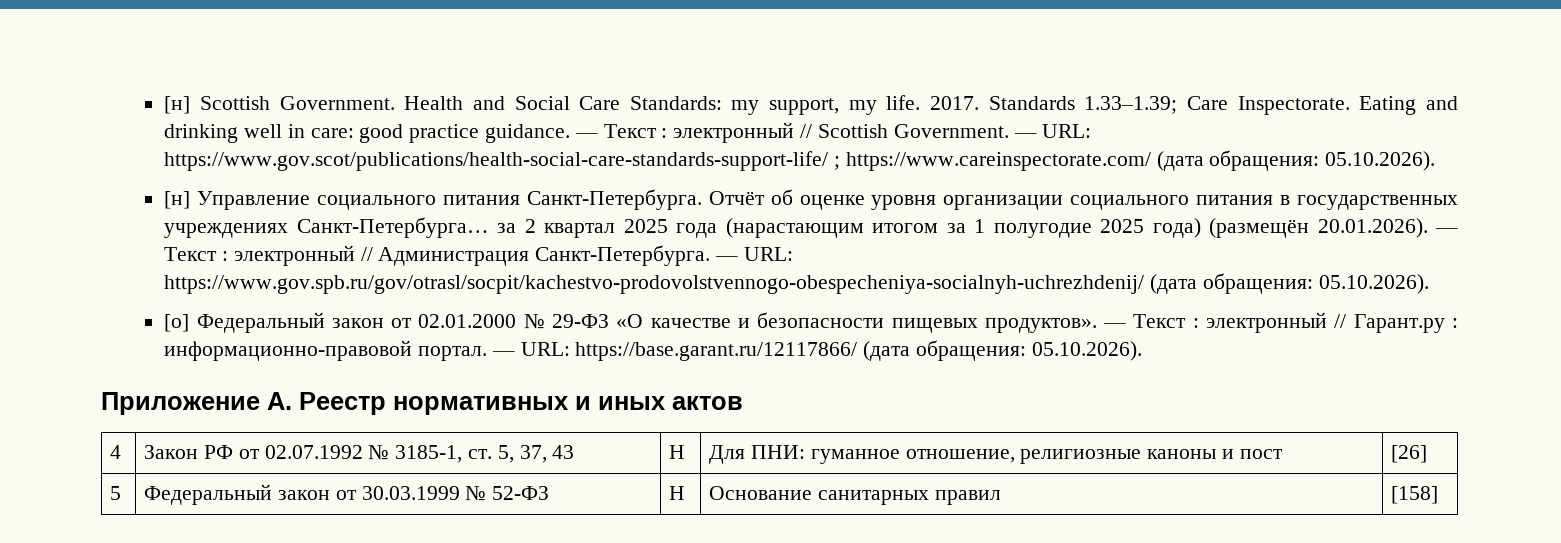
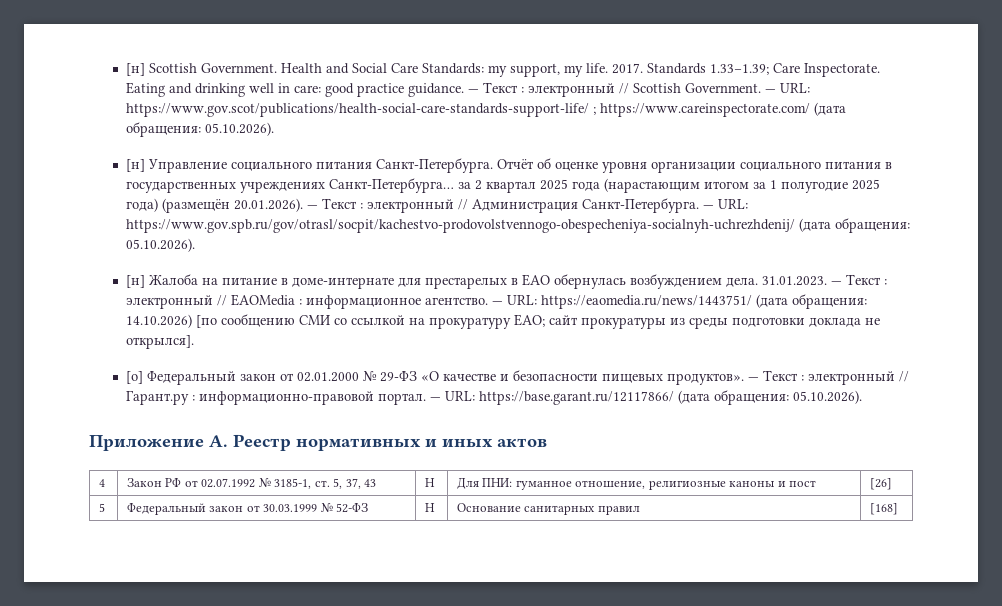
(1429, 284) none -> [126,274,888,289] [126,294,868,309] [126,314,881,329] [126,335,195,349] // [н] Жалоба на питание в доме-интернате для престарелых в ЕАО обернулась возбуждением дела. 31.01.2023. — Текст : электронный // EAOMedia : информационное агентство. — URL: https://eaomedia.ru/news/1443751/ (дата обращения: 14.10.2026) [по сообщению СМИ со ссылкой на прокуратуру ЕАО; сайт прокуратуры из среды подготовки доклада не открылся].
[1391,486,1439,504] [158] -> [869,503,898,515] [168]

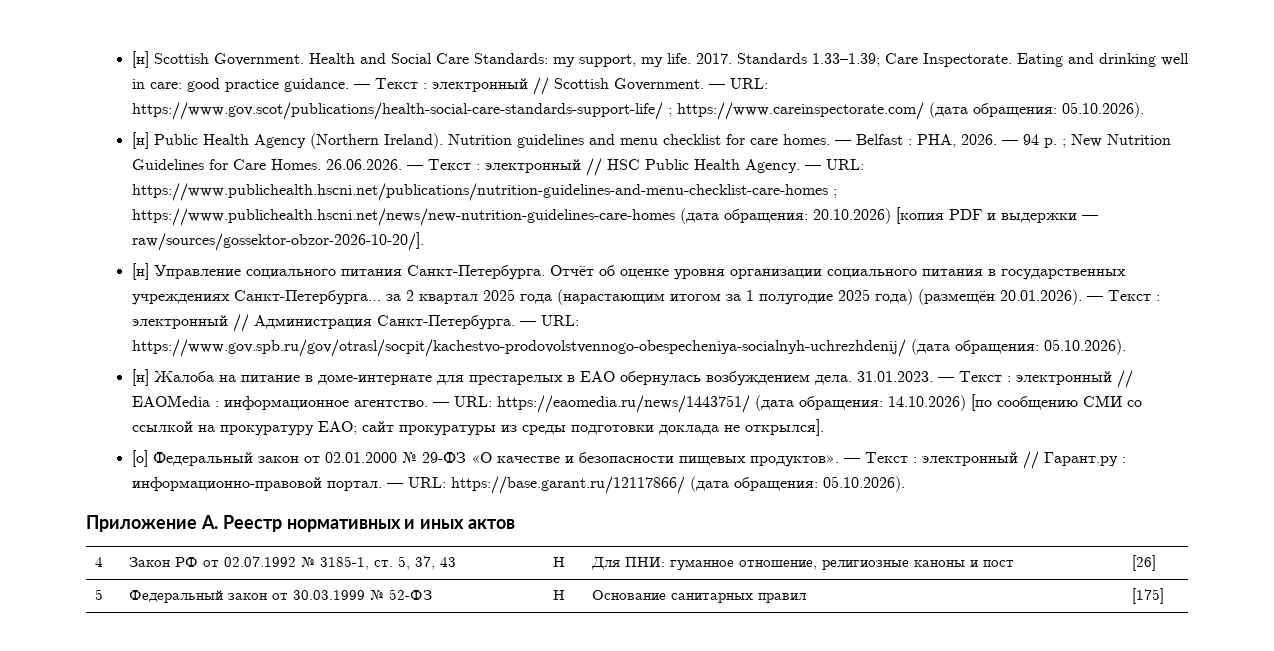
(275, 129) none -> [131,132,1171,149] [131,158,864,176] [131,183,837,201] [131,207,1098,226] [131,232,424,251] // [н] Public Health Agency (Northern Ireland). Nutrition guidelines and menu checklist for care homes. — Belfast : PHA, 2026. — 94 p. ; New Nutrition Guidelines for Care Homes. 26.06.2026. — Текст : электронный // HSC Public Health Agency. — URL: https://www.publichealth.hscni.net/publications/nutrition-guidelines-and-menu-checklist-care-homes ; https://www.publichealth.hscni.net/news/new-nutrition-guidelines-care-homes (дата обращения: 20.10.2026) [копия PDF и выдержки — raw/sources/gossektor-obzor-2026-10-20/].
[869,503,898,515] [168] -> [1132,588,1165,604] [175]

